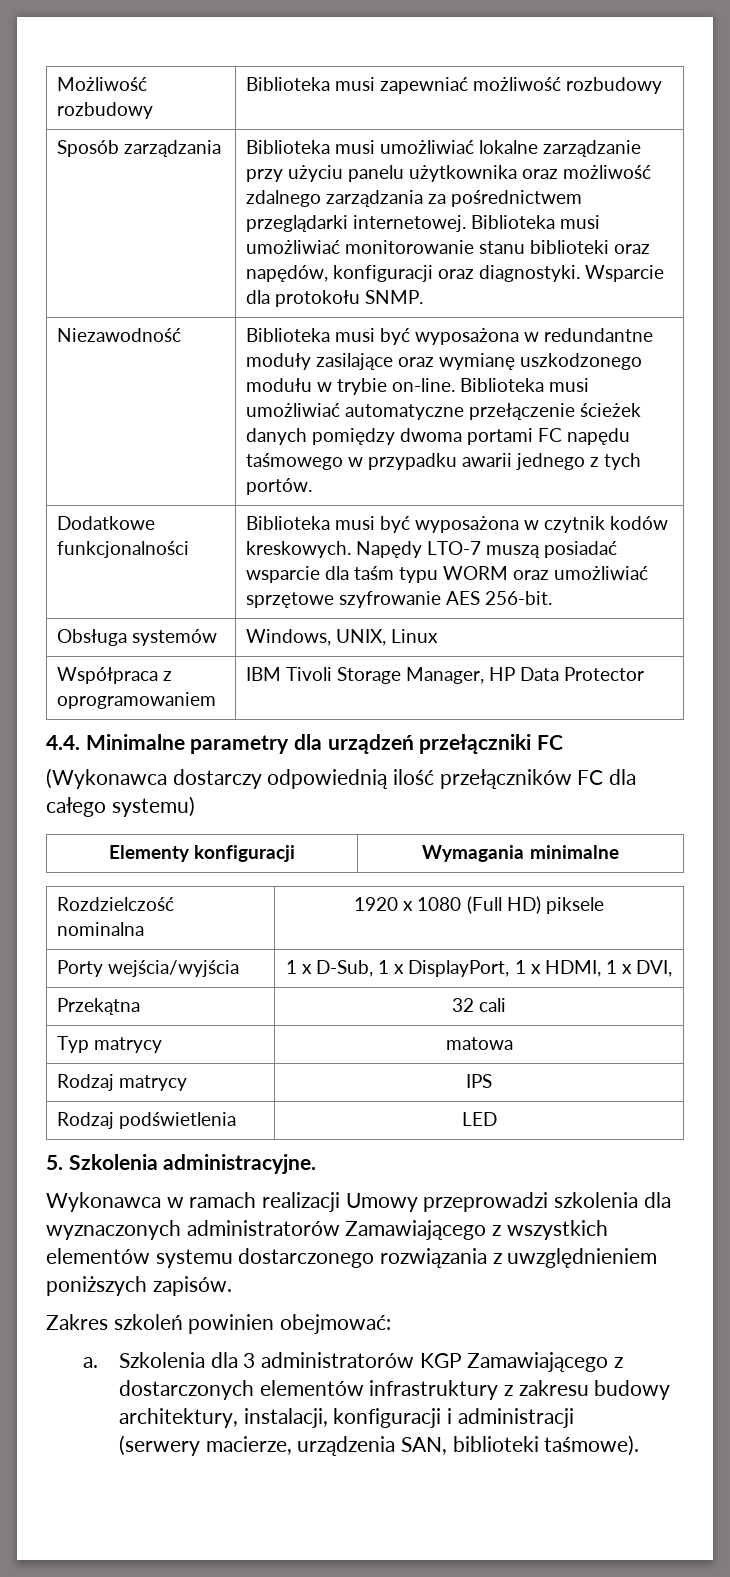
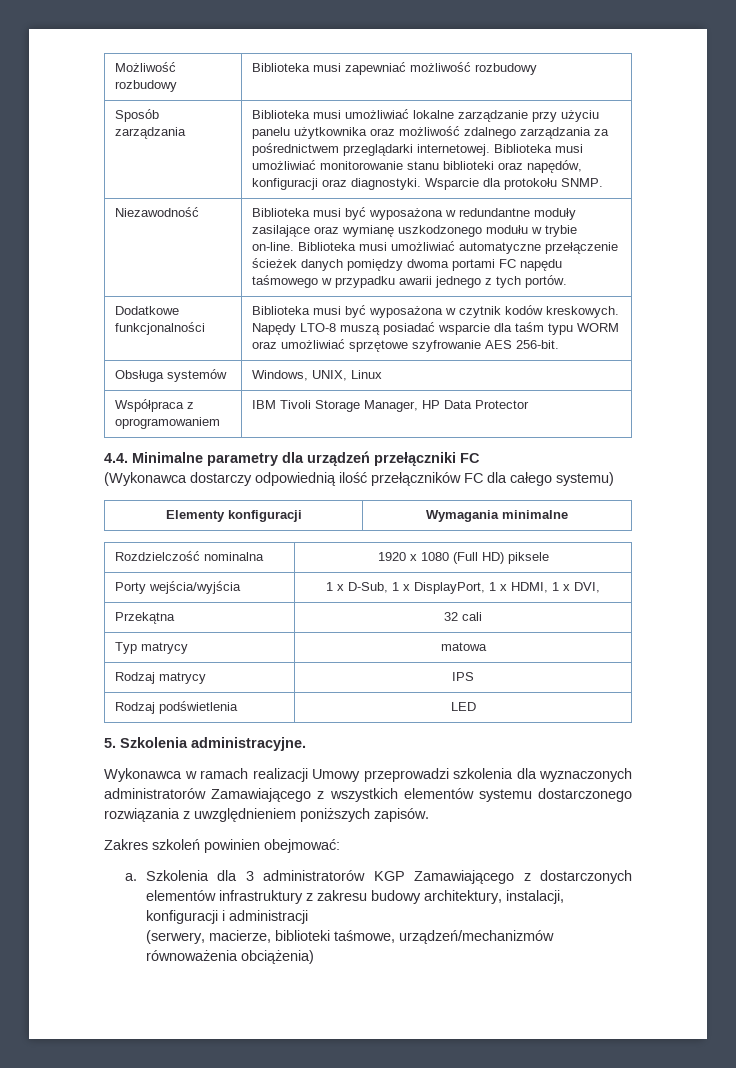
[426,541,481,555] LTO-7 -> [300,323,337,332] LTO-8
[119,1435,640,1456] (serwery macierze, urządzenia SAN, biblioteki taśmowe). -> [145,930,554,944] [145,950,314,964] (serwery, macierze, biblioteki taśmowe, urządzeń/mechanizmów równoważenia obciążenia)

